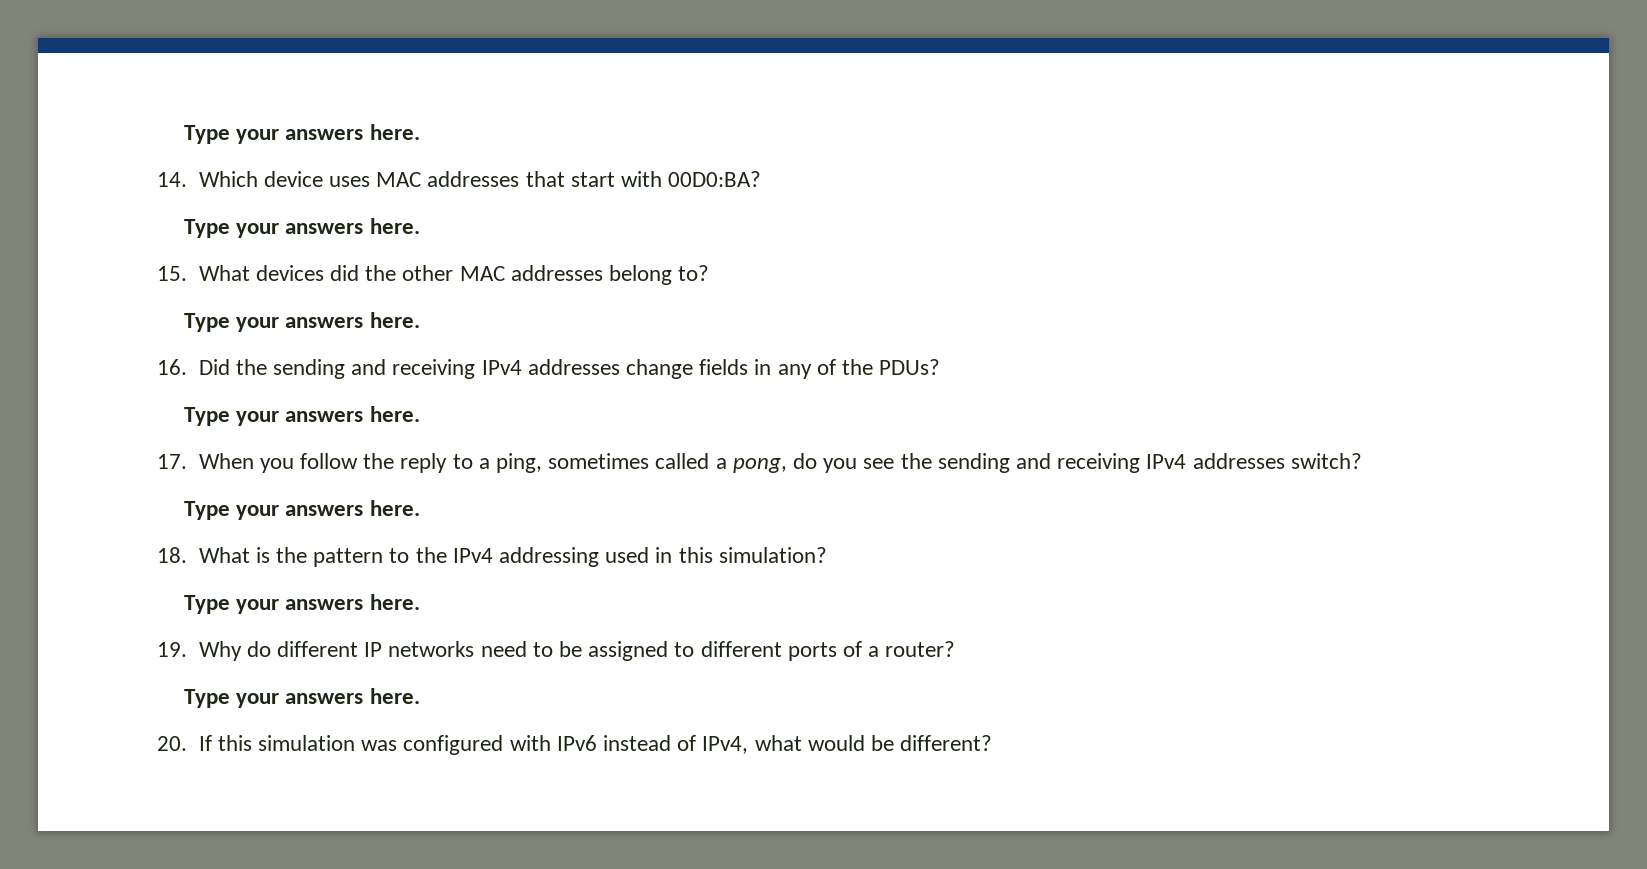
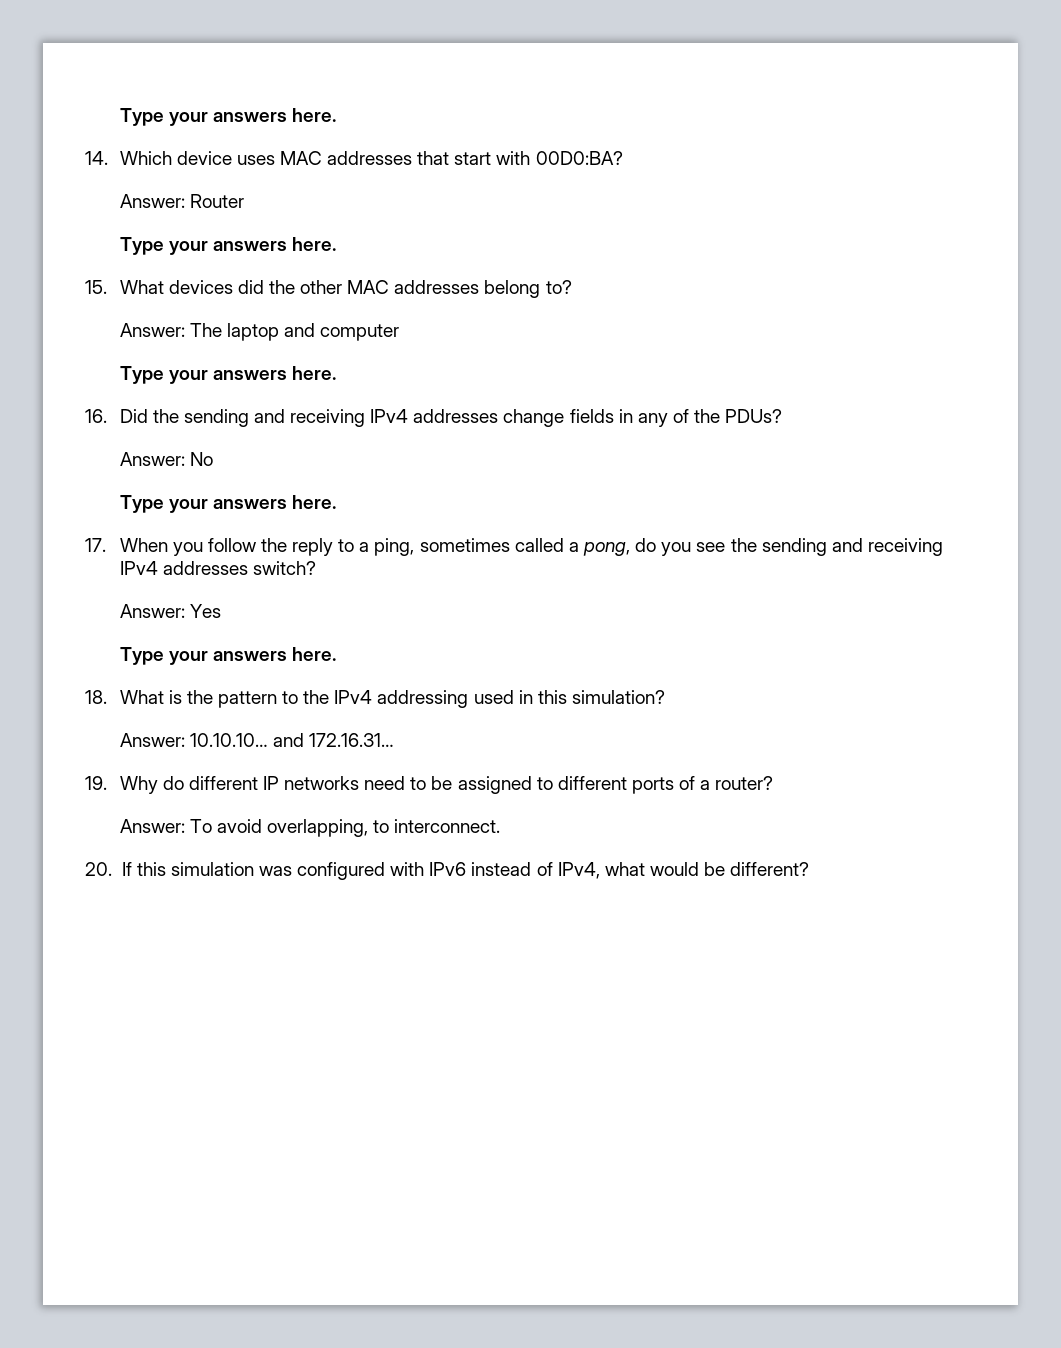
(762, 179) none -> [119,194,244,208] // Answer: Router
(710, 273) none -> [119,323,400,341] // Answer: The laptop and computer
(941, 367) none -> [119,452,213,466] // Answer: No
(1362, 461) none -> [119,604,221,618] // Answer: Yes
[184,594,420,614] Type your answers here. -> [119,733,394,747] Answer: 10.10.10… and 172.16.31…
[184,688,420,708] Type your answers here. -> [119,819,501,837] Answer: To avoid overlapping, to interconnect.

